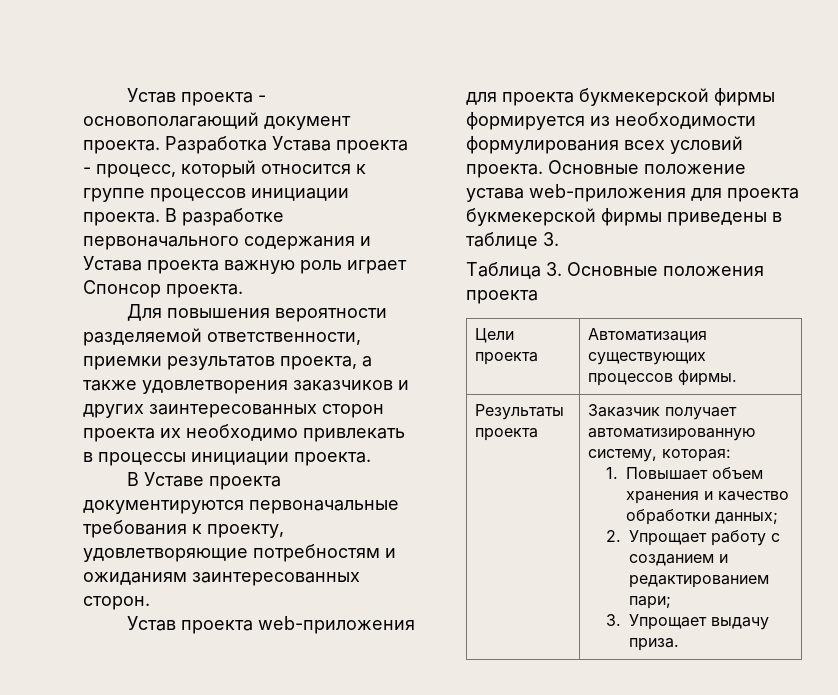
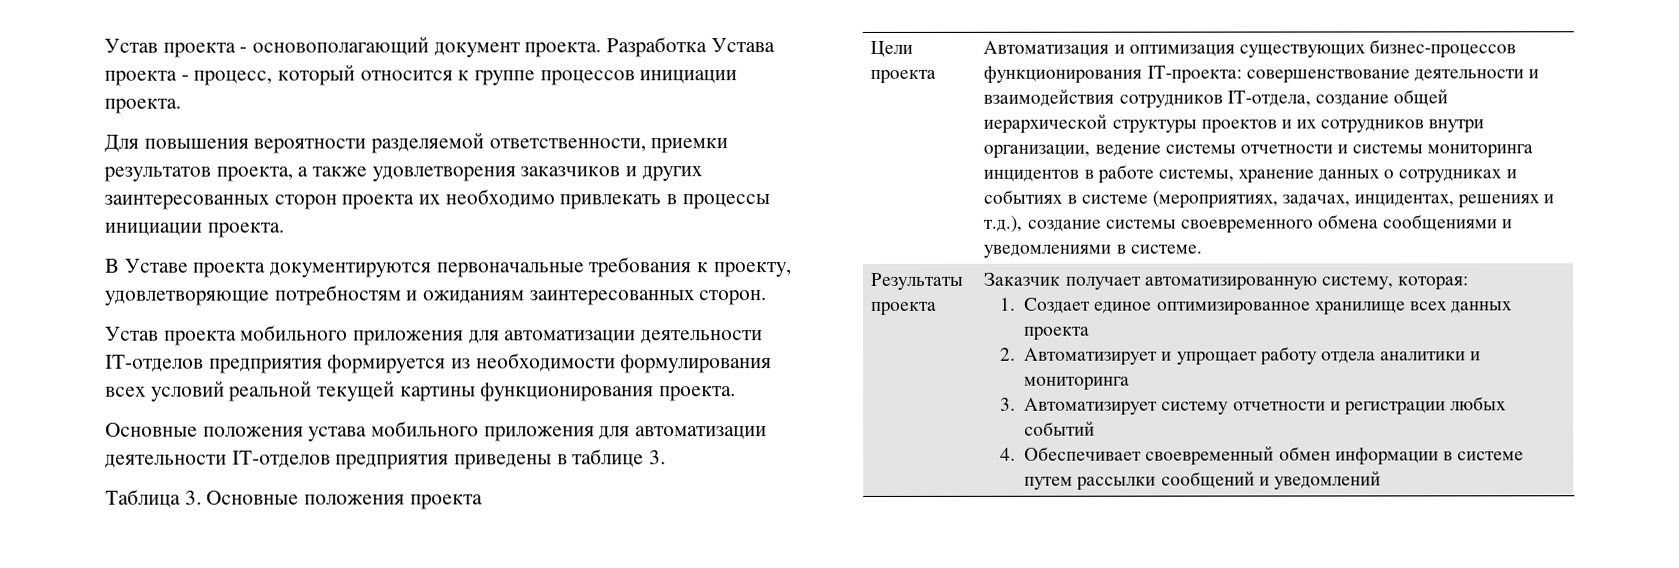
[165,208,284,226] [83,236,371,250] [83,256,407,274] [83,280,243,298] В разработке первоначального содержания и Устава проекта важную роль играет Спонсор проекта. -> (181, 106) none
[257,616,415,634] [466,88,775,106] web-приложения для проекта букмекерской фирмы -> [240,325,764,346] [105,354,323,374] мобильного приложения для автоматизации деятельности IT-отделов предприятия
[466,160,746,178] [466,184,799,202] [466,208,662,226] проекта. Основные положение устава web-приложения для проекта букмекерской фирмы -> [228,380,737,402] [105,421,768,442] [105,450,450,470] реальной текущей картины функционирования проекта. // Основные положения устава мобильного приложения для автоматизации деятельности IT-отделов предприятия
[588,352,707,365] [588,370,738,386] существующих процессов фирмы. -> [1113,39,1517,58] [983,65,1540,83] [983,89,1449,108] [983,114,1485,133] [983,144,1534,158] [983,164,1517,183] [983,189,1555,208] [983,214,1513,233] [983,244,1202,258] и оптимизация существующих бизнес-процессов функционирования IT-проекта: совершенствование деятельности и взаимодействия сотрудников IT-отдела, создание общей иерархической структуры проектов и их сотрудников внутри организации, ведение системы отчетности и системы мониторинга инцидентов в работе системы, хранение данных о сотрудниках и событиях в системе (мероприятиях, задачах, инцидентах, решениях и т.д.), создание системы своевременного обмена сообщениями и уведомлениями в системе.
[625,467,763,480] [625,491,789,504] [625,509,778,525] [605,530,780,546] [628,554,728,566] [628,575,769,588] [628,596,671,609] [605,614,769,630] [628,638,679,651] Повышает объем хранения и качество обработки данных; // 2. Упрощает работу с созданием и редактированием пари; // 3. Упрощает выдачу приза. -> [1024,297,1513,315] [1024,326,1091,340] [999,346,1482,365] [1024,376,1131,390] [999,396,1507,415] [1024,421,1096,436] [999,446,1524,465] [1024,471,1381,490] Создает единое оптимизированное хранилище всех данных проекта // 2. Автоматизирует и упрощает работу отдела аналитики и мониторинга // 3. Автоматизирует систему отчетности и регистрации любых событий // 4. Обеспечивает своевременный обмен информации в системе путем рассылки сообщений и уведомлений

